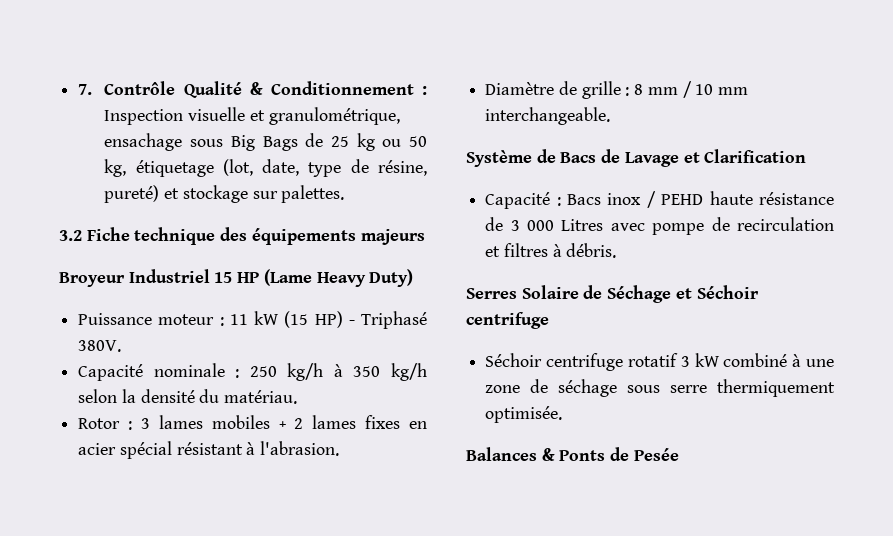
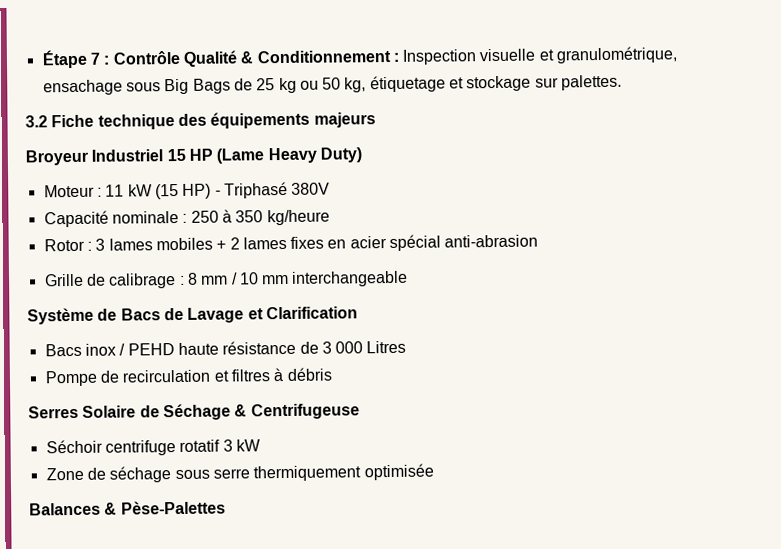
[78,84,93,95] 7. -> [41,49,111,69] Étape 7 :
[222,159,427,177] [104,185,160,203] (lot, date, type de résine, pureté) -> (446, 84) none
[78,313,215,325] Puissance moteur -> [43,184,95,198] Moteur
[78,340,122,352] 380V. -> [291,182,331,195] 380V
[287,363,324,381] kg/h -> (219, 216) none
[390,363,427,381] [78,389,298,404] kg/h selon la densité du matériau. -> [266,209,330,226] kg/heure
[176,441,340,456] [485,81,621,99] résistant à l'abrasion. // Diamètre de grille -> [444,234,539,248] [43,273,177,289] anti-abrasion // Grille de calibrage
[485,107,611,125] interchangeable. -> [291,270,409,287] interchangeable
[485,192,561,209] Capacité : -> (358, 313) none
[610,223,705,235] avec pompe -> [44,370,98,387] // Pompe
[566,243,617,258] débris. -> [286,367,332,381] débris
[675,285,759,299] [466,312,549,329] et Séchoir centrifuge -> [234,403,360,420] & Centrifugeuse
[723,353,834,367] [485,385,521,393] combiné à une zone -> [45,467,84,481] // Zone
[485,406,563,423] optimisée. -> [363,463,434,481] optimisée
[559,447,679,461] Ponts de Pesée -> [120,500,226,515] Pèse-Palettes

